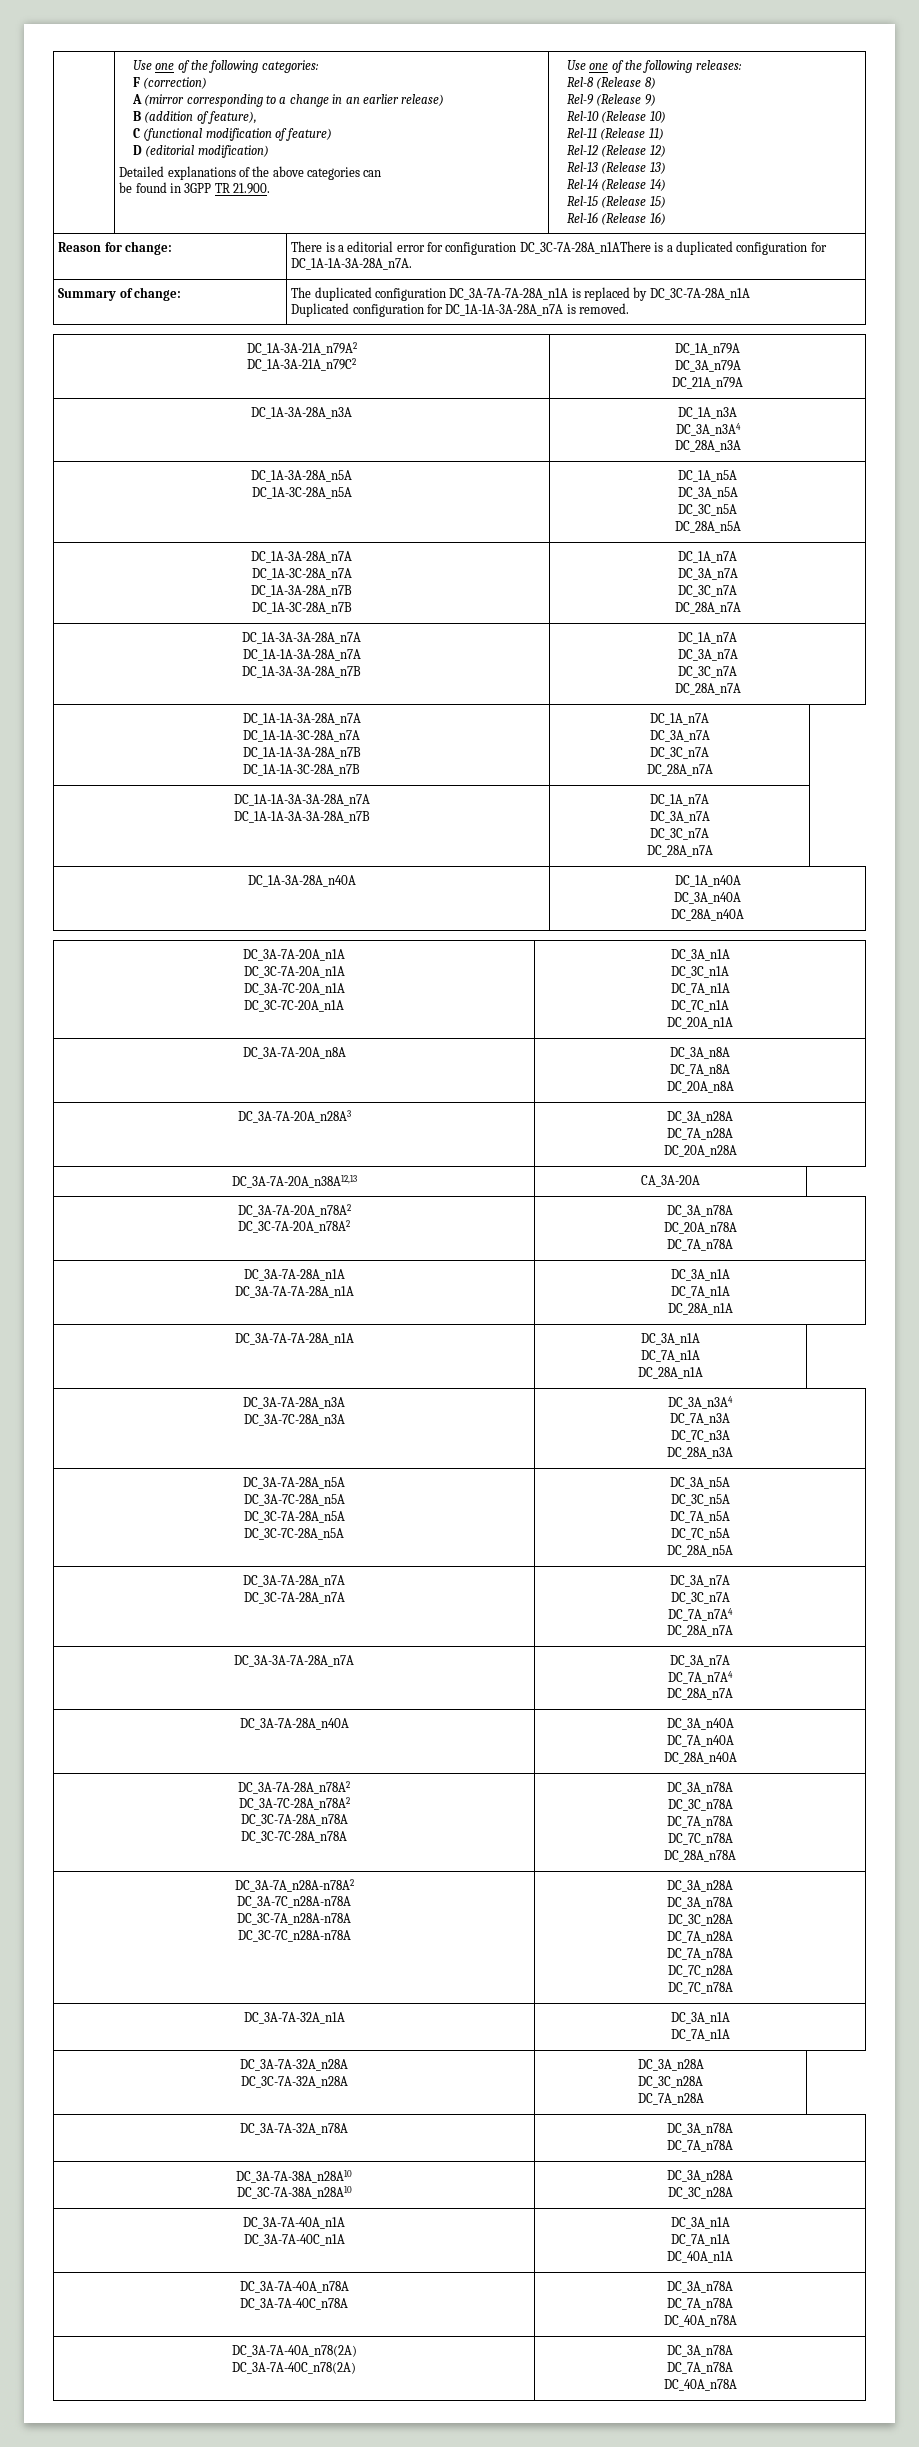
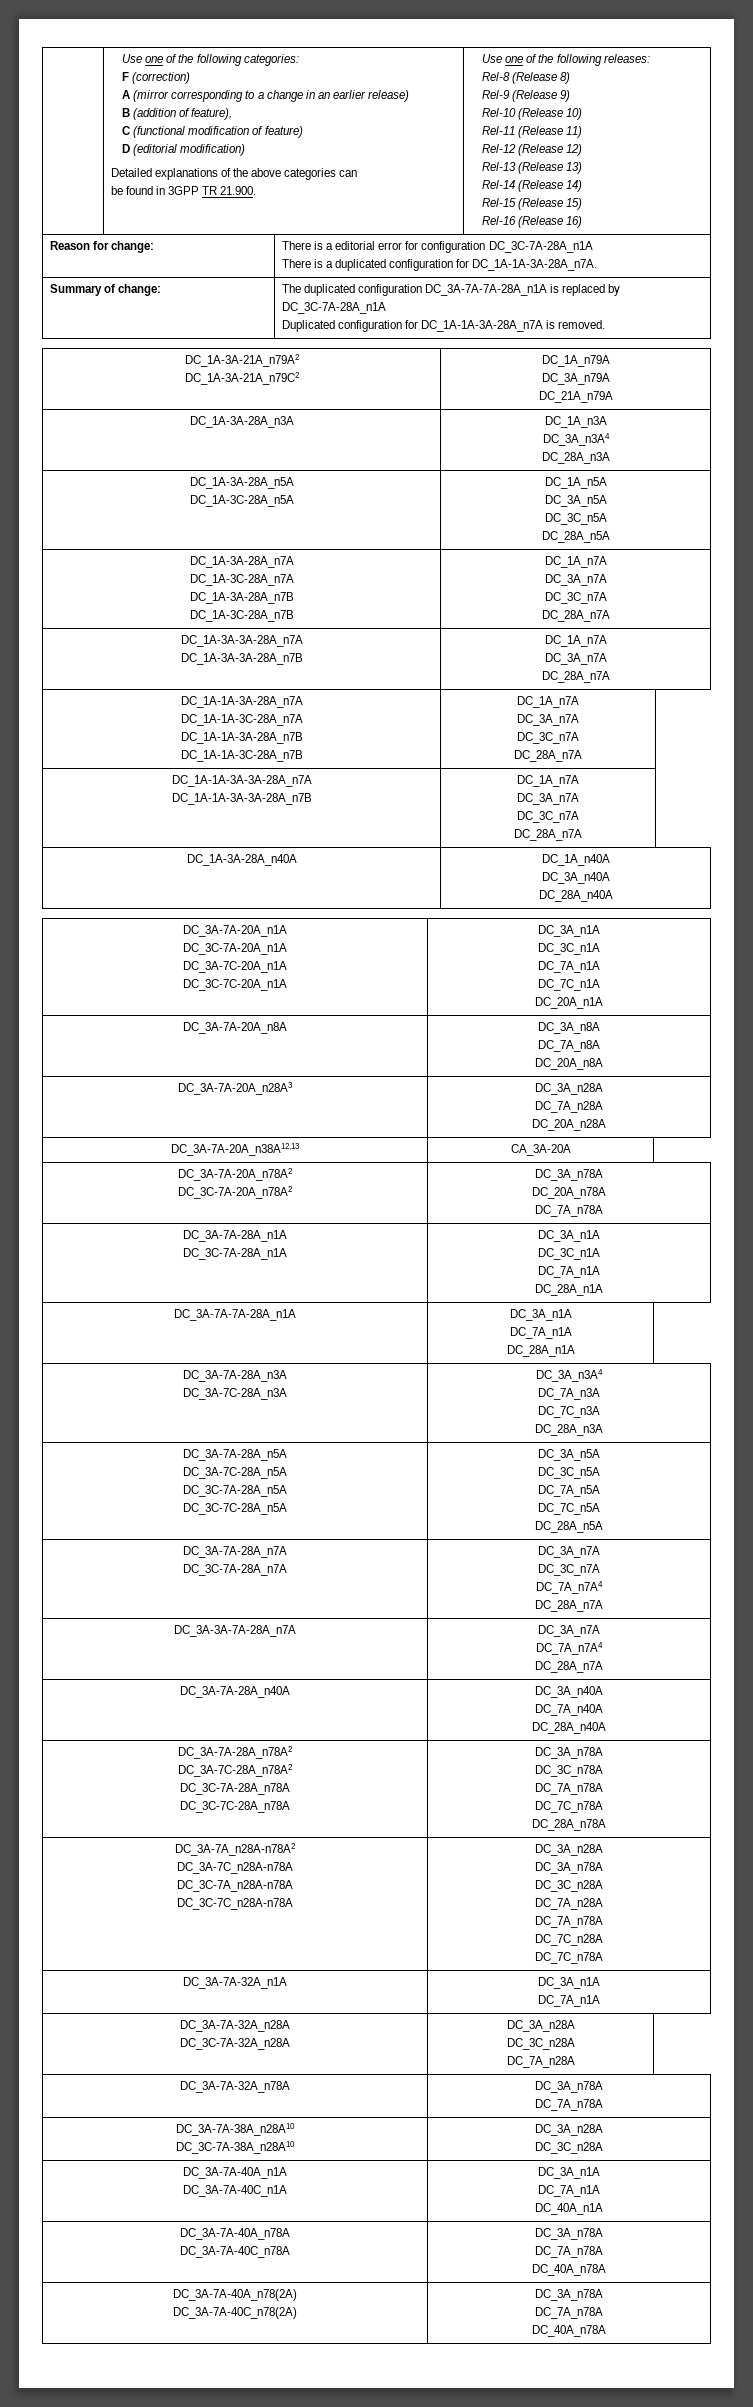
[519,241,651,254] DC_3C-7A-28A_n1AThere -> [488,241,593,253] [281,259,311,268] DC_3C-7A-28A_n1A // There
[242,649,361,661] // DC_1A-1A-3A-28A_n7A -> (303, 641) none
[678,666,737,678] // DC_3C_n7A -> (607, 659) none
[234,1286,354,1298] [670,1269,730,1281] DC_3A-7A-7A-28A_n1A | DC_3A_n1A -> [183,1248,287,1260] [538,1230,600,1242] [538,1248,600,1260] DC_3C-7A-28A_n1A | DC_3A_n1A // DC_3C_n1A

